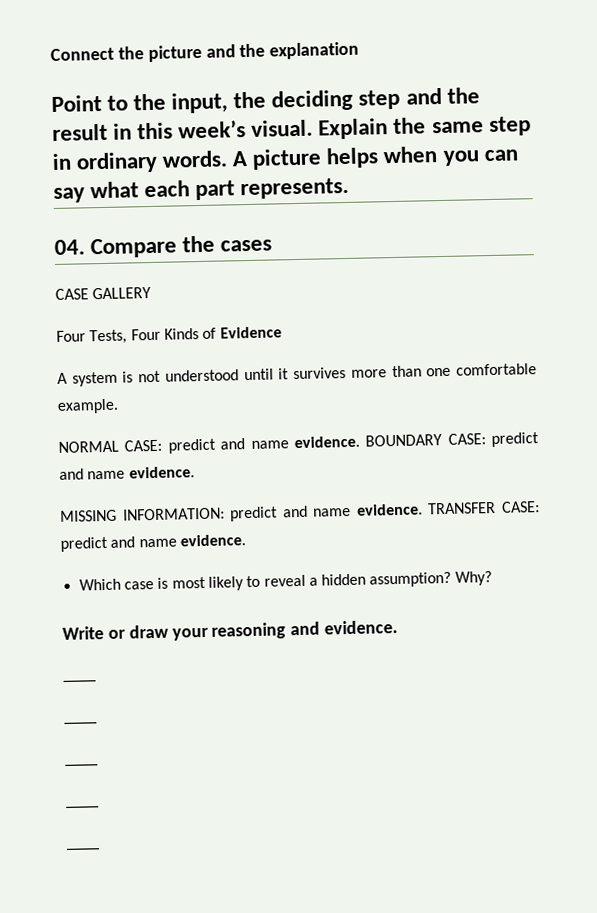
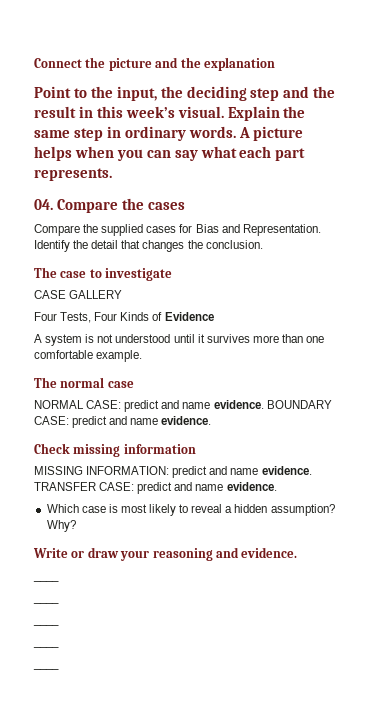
(273, 245) none -> [34,224,321,236] [34,240,263,252] [34,267,173,281] // Compare the supplied cases for Bias and Representation. Identify the detail that changes the conclusion. // The case to investigate
(119, 406) none -> [34,377,134,388] // The normal case
(195, 472) none -> [34,443,196,457] // Check missing information

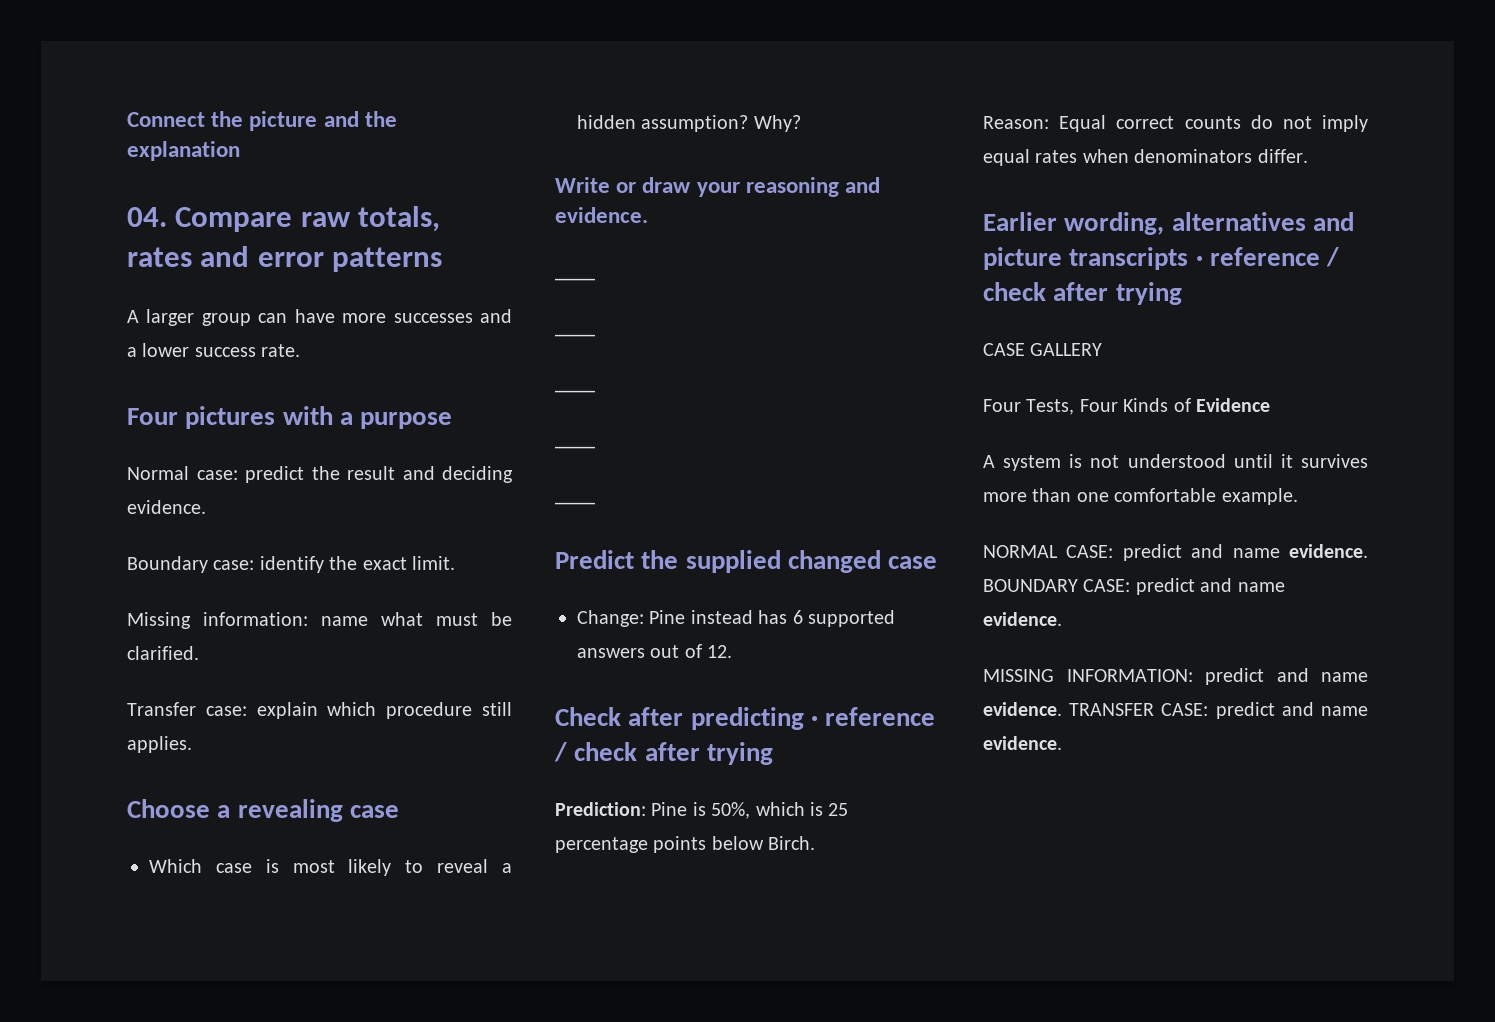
[34,86,336,101] [34,106,306,121] [34,126,304,141] [34,146,306,161] [34,168,112,181] [34,198,185,213] [34,224,321,236] [34,240,263,252] [34,267,173,281] [34,290,123,299] [34,312,214,323] [34,334,325,346] [34,350,143,362] [34,377,134,388] [34,400,332,412] [34,416,212,428] [34,443,196,457] [34,466,312,478] [34,482,277,494] Point to the input, the deciding step and the result in this week’s visual. Explain the same step in ordinary words. A picture helps when you can say what each part represents. // 04. Compare the cases // Compare the supplied cases for Bias and Representation. Identify the detail that changes the conclusion. // The case to investigate // CASE GALLERY // Four Tests, Four Kinds of Evidence // A system is not understood until it survives more than one comfortable example. // The normal case // NORMAL CASE: predict and name evidence. BOUNDARY CASE: predict and name evidence. // Check missing information // MISSING INFORMATION: predict and name evidence. TRANSFER CASE: predict and name evidence. -> [127,206,441,232] [127,246,443,272] [127,309,512,326] [127,343,301,357] [127,406,453,429] [127,466,513,483] [127,500,206,514] [127,556,455,573] [127,612,512,629] [127,646,199,660] [127,702,512,719] [127,736,192,753] [127,799,399,822] 04. Compare raw totals, rates and error patterns // A larger group can have more successes and a lower success rate. // Four pictures with a purpose // Normal case: predict the result and deciding evidence. // Boundary case: identify the exact limit. // Missing information: name what must be clarified. // Transfer case: explain which procedure still applies. // Choose a revealing case
(59, 668) none -> [555,550,938,573] [577,610,895,627] [577,644,733,658] [555,707,936,730] [554,742,773,765] [555,802,849,819] [555,836,816,853] [983,115,1368,132] [983,149,1308,166] [983,212,1354,235] [983,247,1340,270] [983,282,1182,305] [983,343,1103,356] [983,398,1270,415] [983,454,1368,471] [983,488,1298,505] [983,544,1368,561] [983,578,1285,595] [983,612,1062,626] [983,668,1368,685] [983,702,1368,719] [983,736,1062,750] // Predict the supplied changed case // Change: Pine instead has 6 supported answers out of 12. // Check after predicting · reference / check after trying // Prediction: Pine is 50%, which is 25 percentage points below Birch. // Reason: Equal correct counts do not imply equal rates when denominators differ. // Earlier wording, alternatives and picture transcripts · reference / check after trying // CASE GALLERY // Four Tests, Four Kinds of Evidence // A system is not understood until it survives more than one comfortable example. // NORMAL CASE: predict and name evidence. BOUNDARY CASE: predict and name evidence. // MISSING INFORMATION: predict and name evidence. TRANSFER CASE: predict and name evidence.

